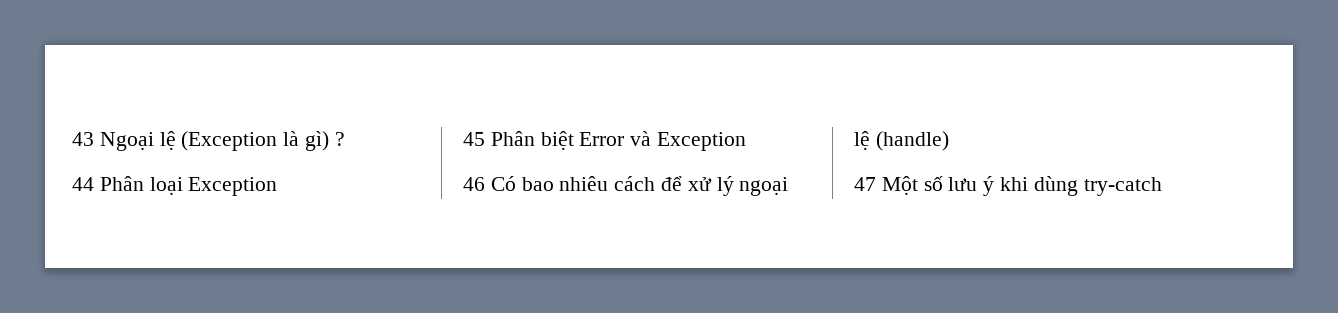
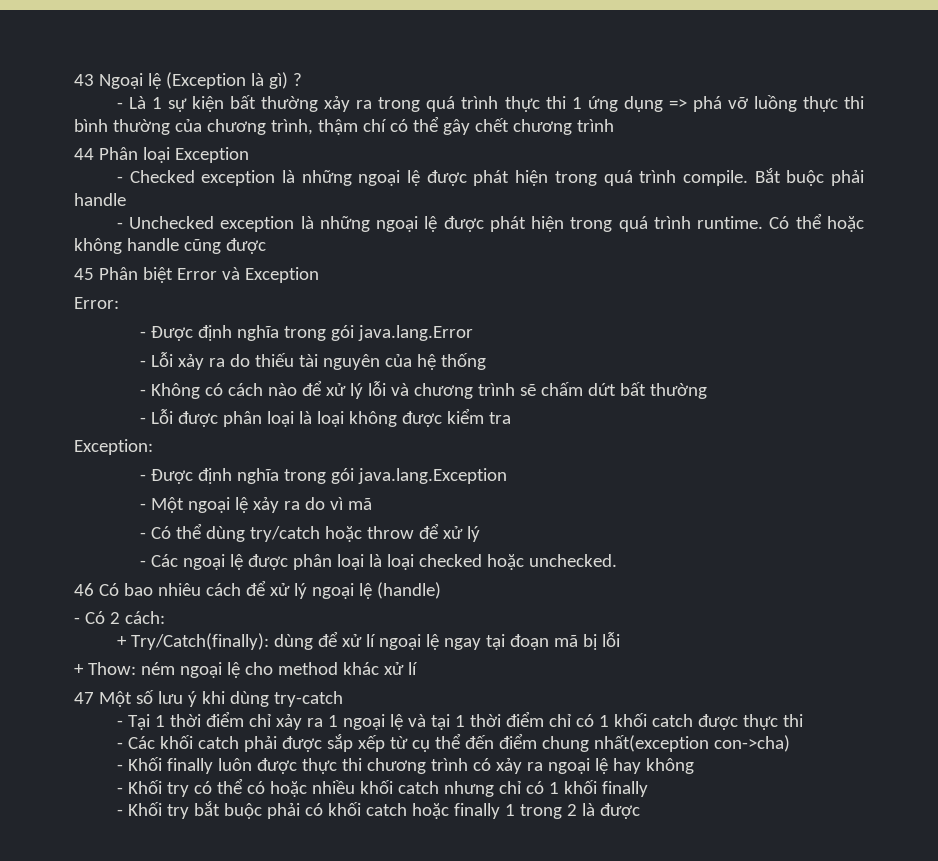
[72,176,278,196] 44 Phân loại Exception -> [116,95,865,112] [74,116,614,135] [74,147,249,163] [116,168,864,186] [74,193,126,206] [116,213,864,232] [74,238,266,254] - Là 1 sự kiện bất thường xảy ra trong quá trình thực thi 1 ứng dụng => phá vỡ luồng thực thi bình thường của chương trình, thậm chí có thể gây chết chương trình // 44 Phân loại Exception // - Checked exception là những ngoại lệ được phát hiện trong quá trình compile. Bắt buộc phải handle // - Unchecked exception là những ngoại lệ được phát hiện trong quá trình runtime. Có thể hoặc không handle cũng được
(747, 141) none -> [74,297,119,309] [140,325,474,341] [140,352,487,370] [140,380,708,399] [140,408,512,427] [74,439,153,455] [140,468,508,484] [140,497,373,513] [140,523,481,542] [140,554,618,570] // Error: // - Được định nghĩa trong gói java.lang.Error // - Lỗi xảy ra do thiếu tài nguyên của hệ thống // - Không có cách nào để xử lý lỗi và chương trình sẽ chấm dứt bất thường // - Lỗi được phân loại là loại không được kiểm tra // Exception: // - Được định nghĩa trong gói java.lang.Exception // - Một ngoại lệ xảy ra do vì mã // - Có thể dùng try/catch hoặc throw để xử lý // - Các ngoại lệ được phân loại là loại checked hoặc unchecked.
(949, 141) none -> [74,611,165,624] [116,631,620,650] [74,662,418,678] // - Có 2 cách: // + Try/Catch(finally): dùng để xử lí ngoại lệ ngay tại đoạn mã bị lỗi // + Thow: ném ngoại lệ cho method khác xử lí
(1162, 186) none -> [116,711,803,730] [116,733,790,752] [116,757,694,774] [116,778,648,797] [116,801,640,819] // - Tại 1 thời điểm chỉ xảy ra 1 ngoại lệ và tại 1 thời điểm chỉ có 1 khối catch được thực thi // - Các khối catch phải được sắp xếp từ cụ thể đến điểm chung nhất(exception con->cha) // - Khối finally luôn được thực thi chương trình có xảy ra ngoại lệ hay không // - Khối try có thể có hoặc nhiều khối catch nhưng chỉ có 1 khối finally // - Khối try bắt buộc phải có khối catch hoặc finally 1 trong 2 là được

